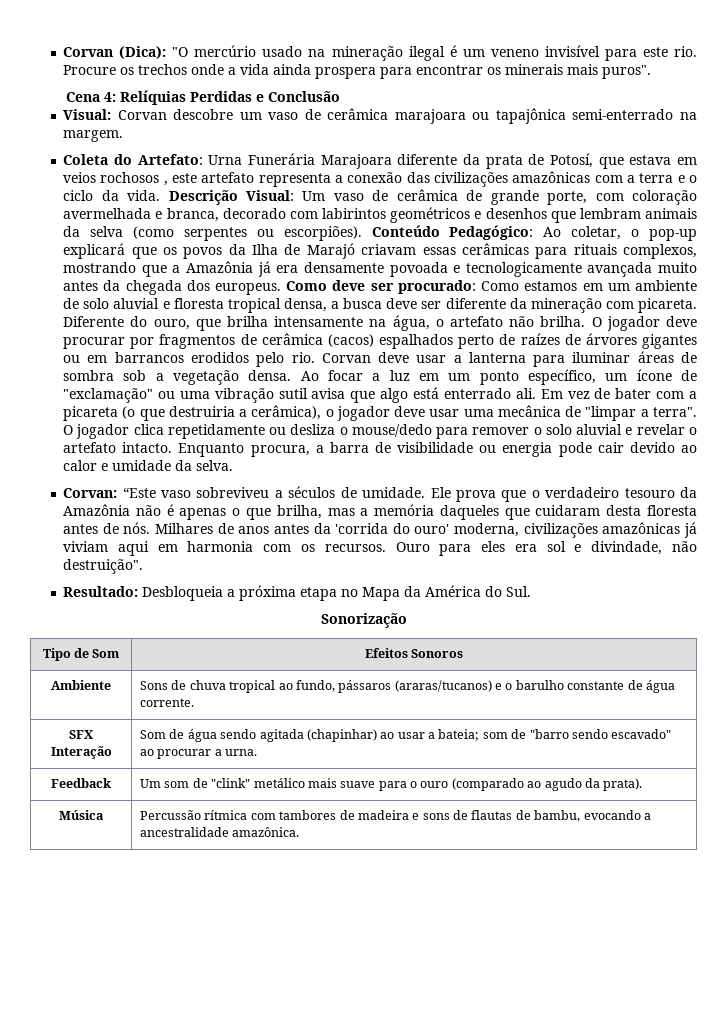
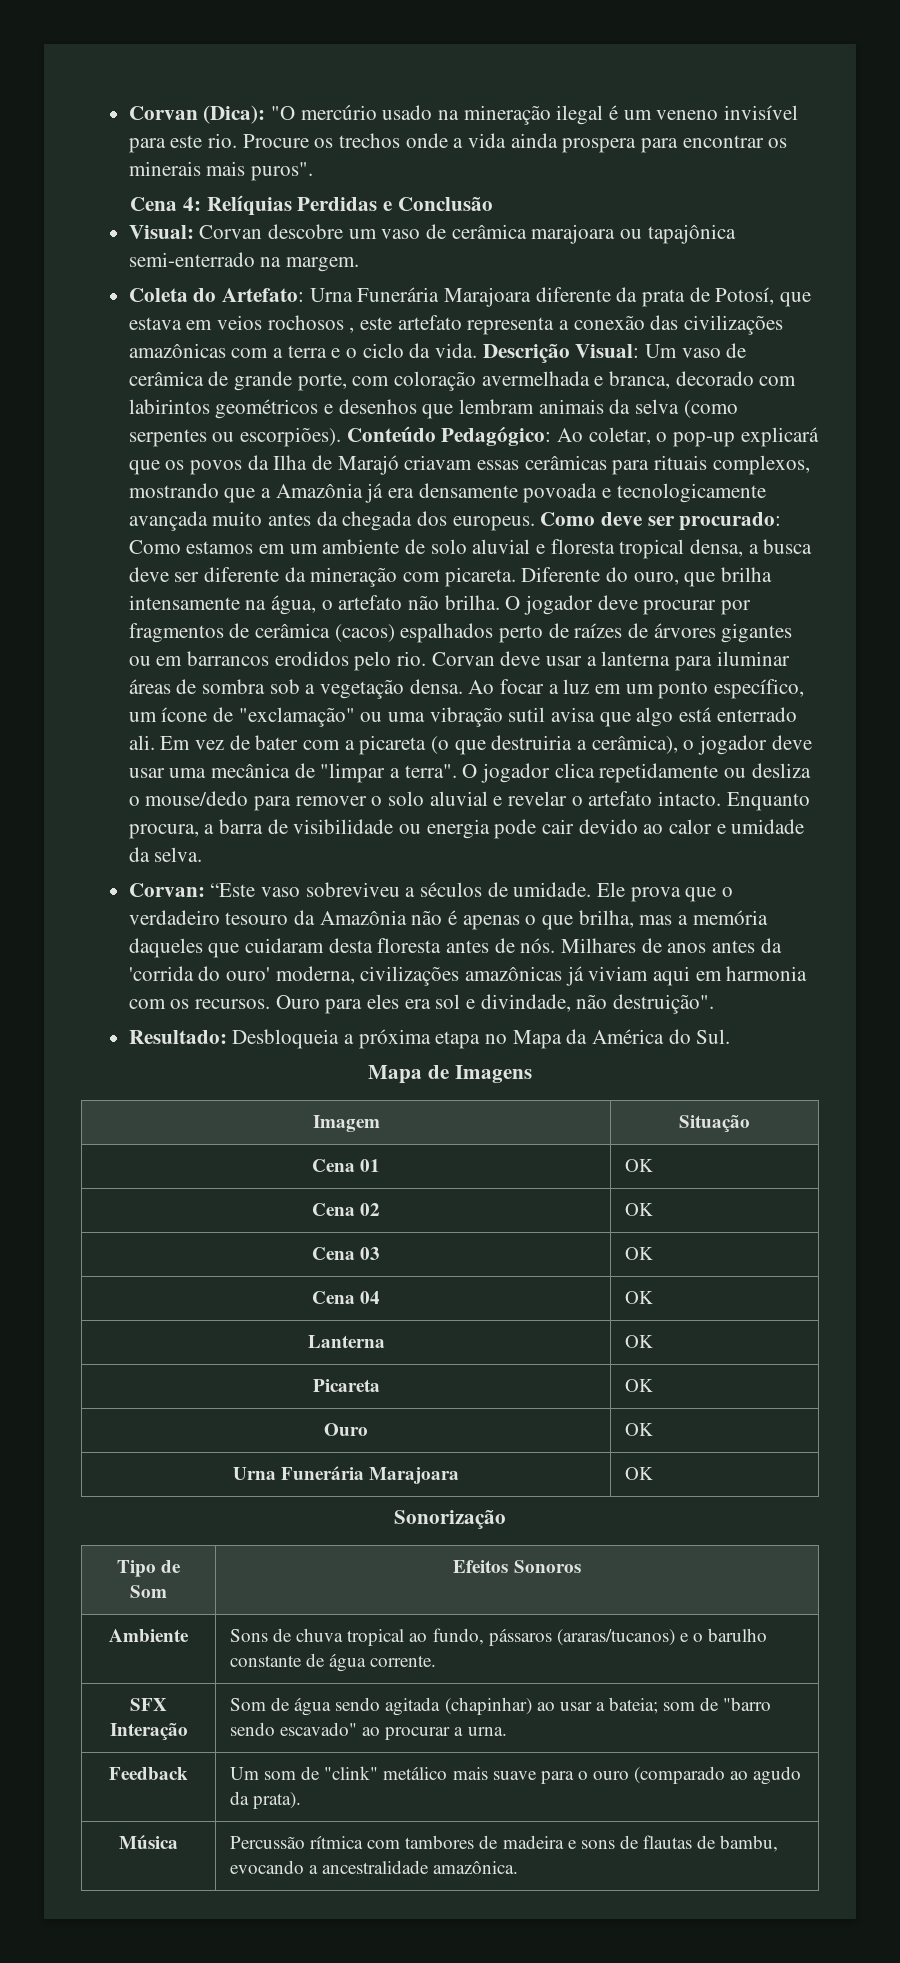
(532, 591) none -> [368,1065,532,1084] [312,1115,380,1132] [679,1115,750,1132] [311,1159,381,1172] [624,1159,653,1172] [311,1203,381,1216] [624,1203,653,1216] [311,1247,381,1260] [624,1247,653,1260] [311,1291,381,1304] [624,1291,653,1304] [307,1335,385,1348] [624,1335,653,1348] [312,1379,380,1392] [624,1379,653,1392] [324,1423,368,1436] [624,1423,653,1436] [232,1466,460,1484] [624,1467,653,1480] // Mapa de Imagens // Imagem | Situação // Cena 01 | OK // Cena 02 | OK // Cena 03 | OK // Cena 04 | OK // Lanterna | OK // Picareta | OK // Ouro | OK // Urna Funerária Marajoara | OK

